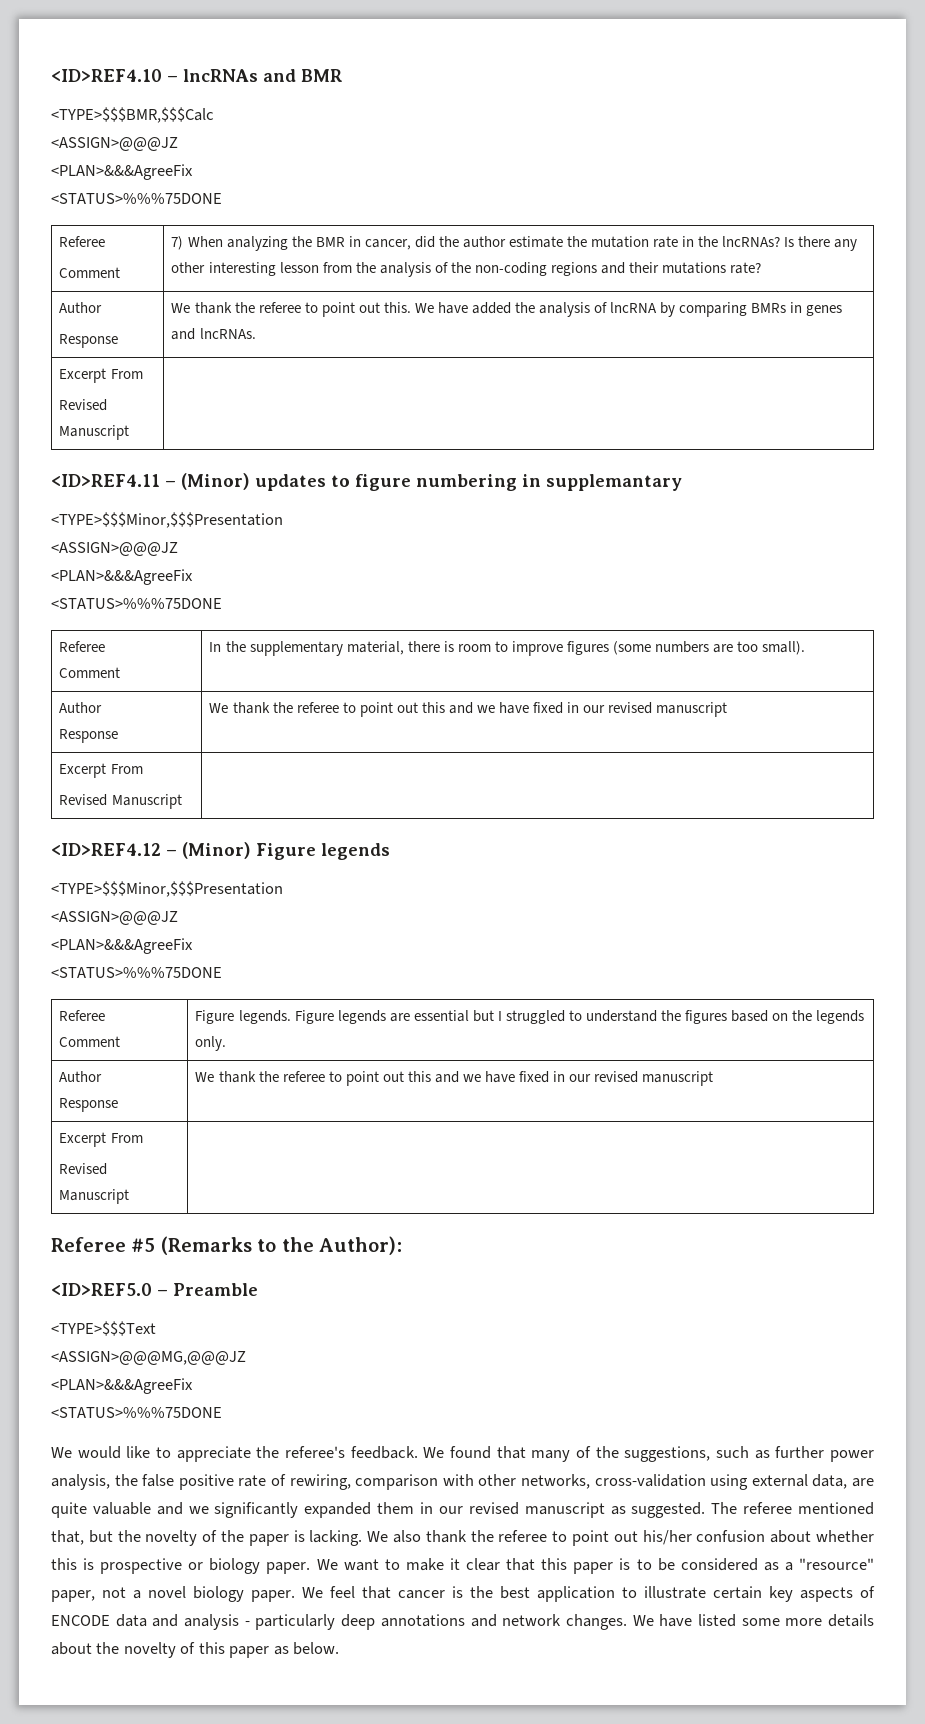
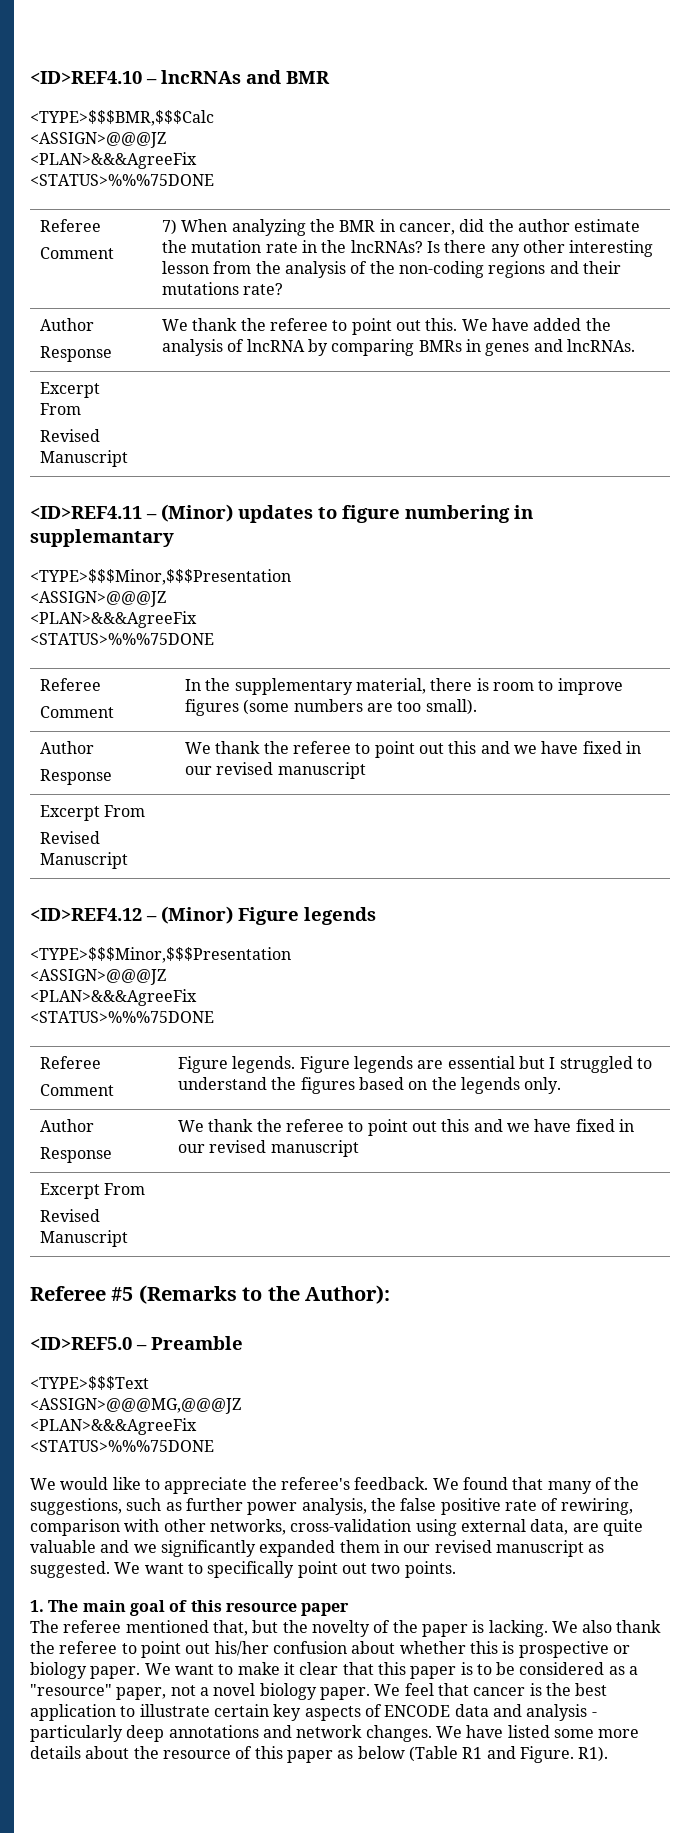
(706, 1510) none -> [114,1561,456,1578] [30,1600,350,1616] We want to specifically point out two points. // 1. The main goal of this resource paper //
[123,1642,176,1658] novelty -> [162,1750,231,1759] resource
[293,1642,340,1655] below. -> [357,1746,609,1763] below (Table R1 and Figure. R1).

